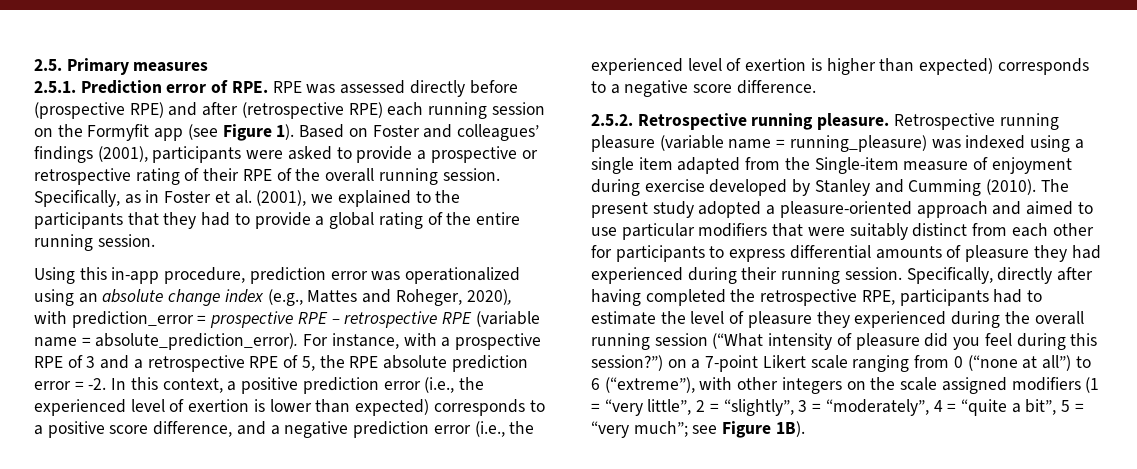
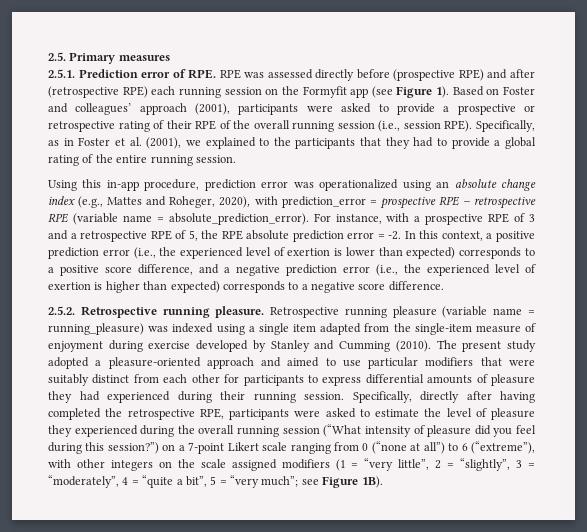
[34,146,93,163] findings -> [139,103,187,115] approach
[442,168,500,181] session. -> [337,120,473,132] session (i.e., session RPE).
[814,157,899,174] Single-item -> [414,323,472,335] single-item
[993,289,1023,303] had -> [294,408,356,418] were asked

